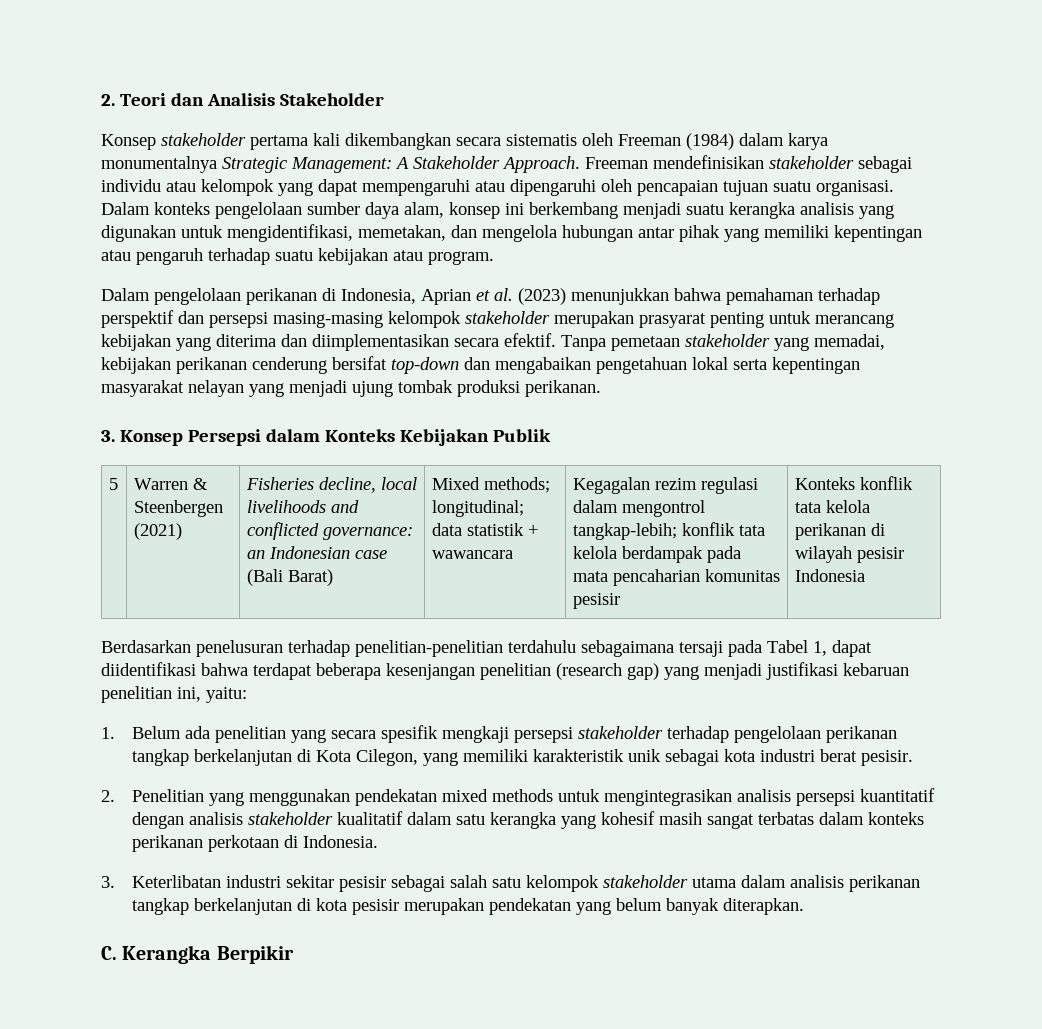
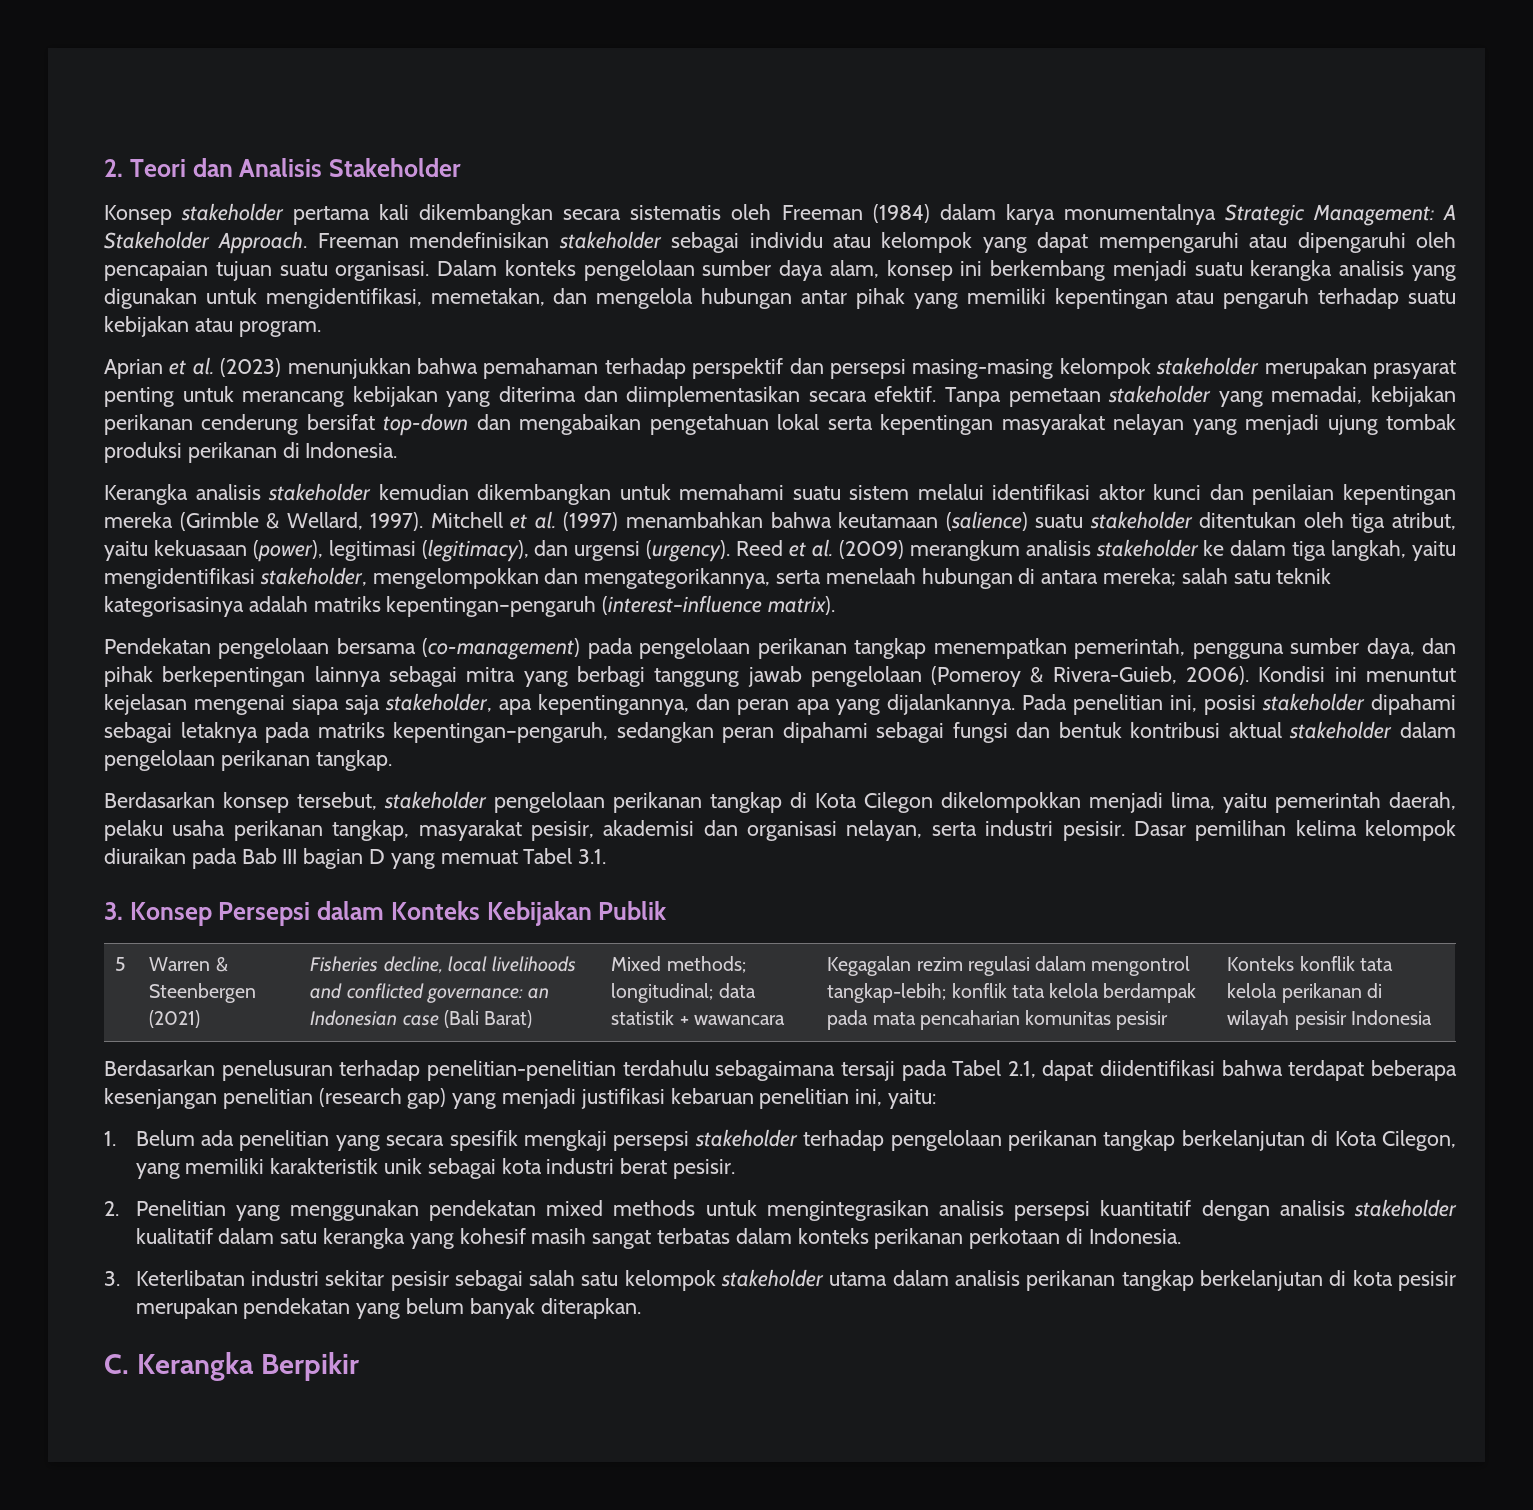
[101,288,416,305] Dalam pengelolaan perikanan di Indonesia, -> (321, 329) none
[525,380,601,397] perikanan. -> [187,442,398,463] [104,483,1456,505] [104,511,1457,533] [104,539,1456,562] [104,567,1332,589] [104,595,836,617] [104,638,1456,660] [104,666,1456,687] [104,693,1456,715] [104,721,1456,743] [104,750,392,771] [104,791,1456,813] [104,820,1456,841] [104,848,607,869] perikanan di Indonesia. // Kerangka analisis stakeholder kemudian dikembangkan untuk memahami suatu sistem melalui identifikasi aktor kunci dan penilaian kepentingan mereka (Grimble & Wellard, 1997). Mitchell et al. (1997) menambahkan bahwa keutamaan (salience) suatu stakeholder ditentukan oleh tiga atribut, yaitu kekuasaan (power), legitimasi (legitimacy), dan urgensi (urgency). Reed et al. (2009) merangkum analisis stakeholder ke dalam tiga langkah, yaitu mengidentifikasi stakeholder, mengelompokkan dan mengategorikannya, serta menelaah hubungan di antara mereka; salah satu teknik kategorisasinya adalah matriks kepentingan–pengaruh (interest–influence matrix). // Pendekatan pengelolaan bersama (co-management) pada pengelolaan perikanan tangkap menempatkan pemerintah, pengguna sumber daya, dan pihak berkepentingan lainnya sebagai mitra yang berbagi tanggung jawab pengelolaan (Pomeroy & Rivera-Guieb, 2006). Kondisi ini menuntut kejelasan mengenai siapa saja stakeholder, apa kepentingannya, dan peran apa yang dijalankannya. Pada penelitian ini, posisi stakeholder dipahami sebagai letaknya pada matriks kepentingan–pengaruh, sedangkan peran dipahami sebagai fungsi dan bentuk kontribusi aktual stakeholder dalam pengelolaan perikanan tangkap. // Berdasarkan konsep tersebut, stakeholder pengelolaan perikanan tangkap di Kota Cilegon dikelompokkan menjadi lima, yaitu pemerintah daerah, pelaku usaha perikanan tangkap, masyarakat pesisir, akademisi dan organisasi nelayan, serta industri pesisir. Dasar pemilihan kelima kelompok diuraikan pada Bab III bagian D yang memuat Tabel 3.1.
[813,641,827,656] 1, -> [1007,1061,1036,1078] 2.1,

